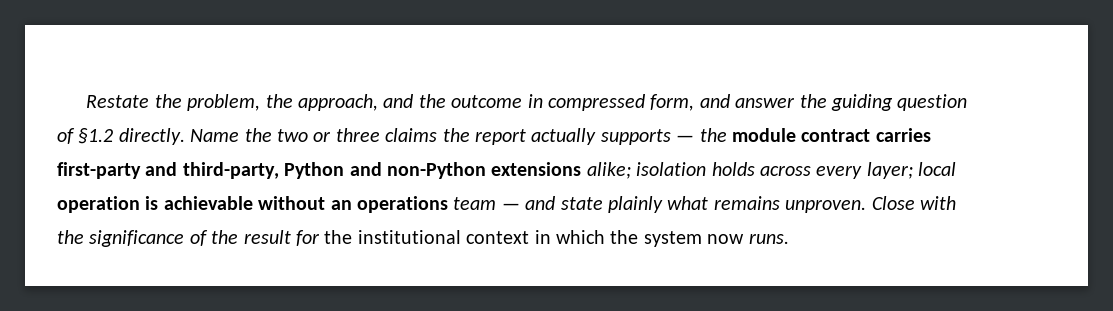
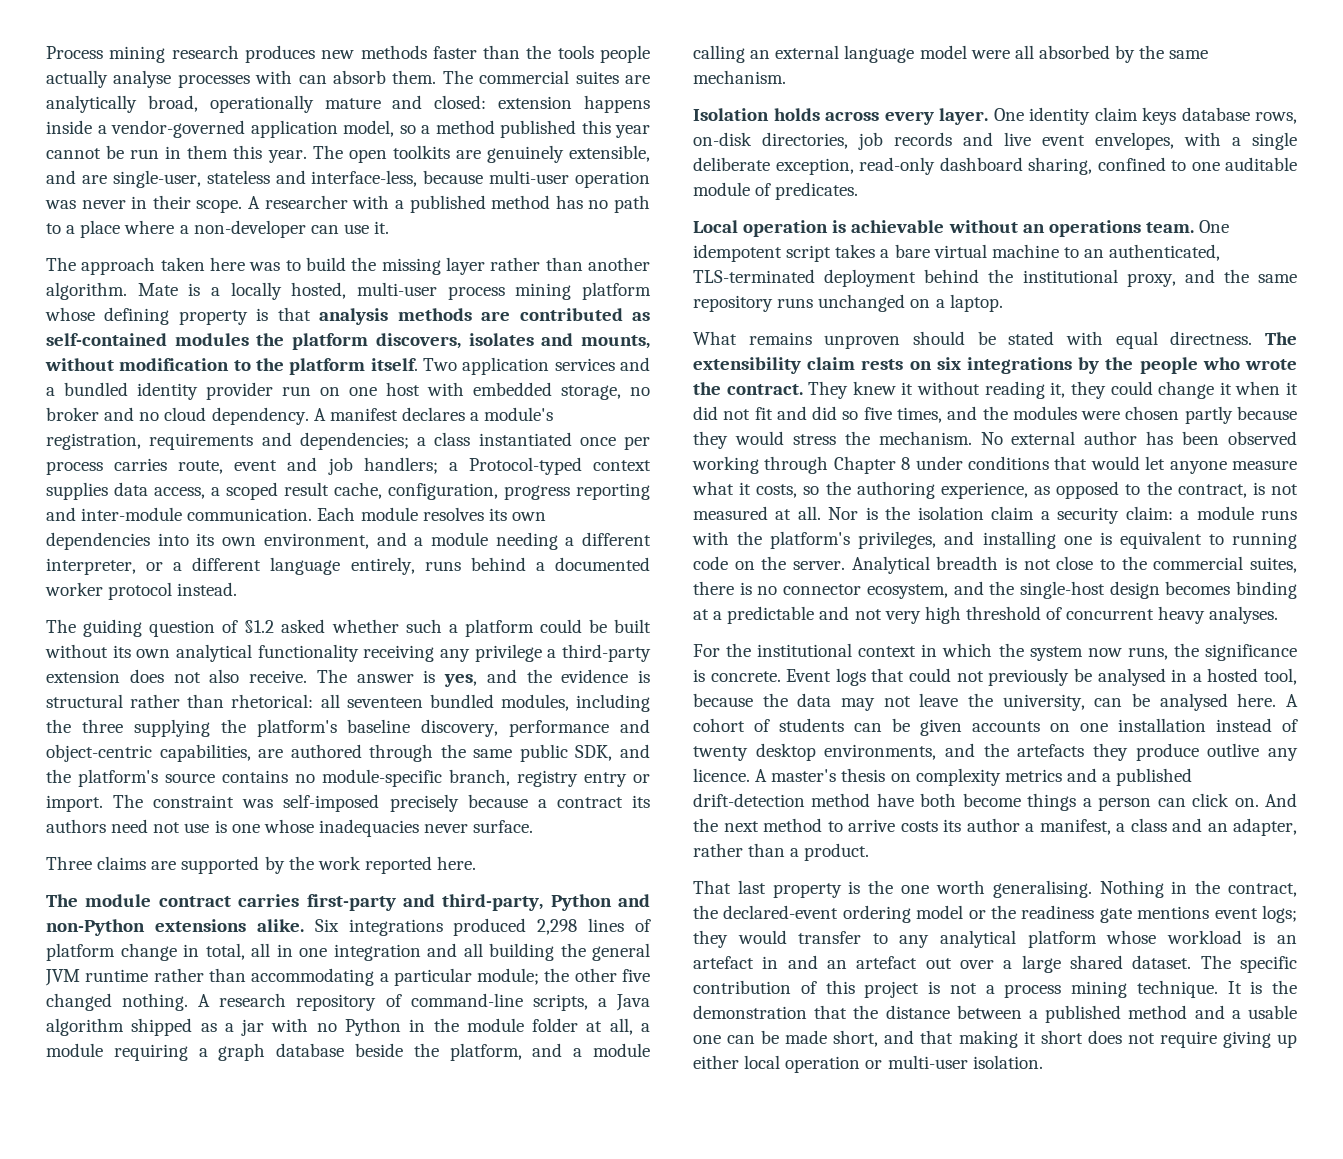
[86,94,968,111] [57,128,727,145] Restate the problem, the approach, and the outcome in compressed form, and answer the guiding question of §1.2 directly. Name the two or three claims the report actually supports — the -> [46,45,650,63] [46,70,650,88] [46,95,651,113] [46,120,650,138] [46,145,650,163] [46,170,650,188] [45,195,650,213] [46,220,390,238] [46,257,650,275] [46,282,652,300] [45,307,651,325] [46,333,650,350] [45,357,650,375] [46,382,650,400] [46,407,554,425] [46,432,650,450] [46,457,652,475] [46,482,650,500] [46,507,546,521] [46,532,652,550] [46,557,651,575] [45,582,238,600] [46,619,651,637] [45,644,652,662] [46,669,650,687] [46,694,650,712] [46,719,650,737] [46,744,650,762] [46,769,650,787] [46,794,651,812] [46,819,534,837] [46,856,477,874] [46,894,78,907] Process mining research produces new methods faster than the tools people actually analyse processes with can absorb them. The commercial suites are analytically broad, operationally mature and closed: extension happens inside a vendor-governed application model, so a method published this year cannot be run in them this year. The open toolkits are genuinely extensible, and are single-user, stateless and interface-less, because multi-user operation was never in their scope. A researcher with a published method has no path to a place where a non-developer can use it. // The approach taken here was to build the missing layer rather than another algorithm. Mate is a locally hosted, multi-user process mining platform whose defining property is that analysis methods are contributed as self-contained modules the platform discovers, isolates and mounts, without modification to the platform itself. Two application services and a bundled identity provider run on one host with embedded storage, no broker and no cloud dependency. A manifest declares a module's registration, requirements and dependencies; a class instantiated once per process carries route, event and job handlers; a Protocol-typed context supplies data access, a scoped result cache, configuration, progress reporting and inter-module communication. Each module resolves its own dependencies into its own environment, and a module needing a different interpreter, or a different language entirely, runs behind a documented worker protocol instead. // The guiding question of §1.2 asked whether such a platform could be built without its own analytical functionality receiving any privilege a third-party extension does not also receive. The answer is yes, and the evidence is structural rather than rhetorical: all seventeen bundled modules, including the three supplying the platform's baseline discovery, performance and object-centric capabilities, are authored through the same public SDK, and the platform's source contains no module-specific branch, registry entry or import. The constraint was self-imposed precisely because a contract its authors need not use is one whose inadequacies never surface. // Three claims are supported by the work reported here. // The
[586,162,957,179] alike; isolation holds across every layer; local -> [256,918,651,936] [46,943,650,961] [45,968,650,986] [46,993,650,1011] [46,1018,651,1036] [46,1043,650,1061] [693,45,1209,63] [693,70,786,84] [693,107,1297,125] [693,132,1297,150] [693,157,1297,175] [693,182,859,200] [693,220,738,233] alike. Six integrations produced 2,298 lines of platform change in total, all in one integration and all building the general JVM runtime rather than accommodating a particular module; the other five changed nothing. A research repository of command-line scripts, a Java algorithm shipped as a jar with no Python in the module folder at all, a module requiring a graph database beside the platform, and a module calling an external language model were all absorbed by the same mechanism. // Isolation holds across every layer. One identity claim keys database rows, on-disk directories, job records and live event envelopes, with a single deliberate exception, read-only dashboard sharing, confined to one auditable module of predicates. // Local
[453,196,956,213] [57,230,320,247] team — and state plainly what remains unproven. Close with the significance of the result for -> [1145,220,1230,233] [693,244,1221,262] [693,269,1297,287] [693,294,1003,312] [693,331,1297,349] [693,357,1297,374] [693,381,1298,399] [693,406,1297,424] [693,431,1297,449] [692,456,1297,474] [692,481,1298,499] [693,506,1297,524] [692,531,1297,549] [693,556,1297,574] [693,581,1297,599] [693,606,1279,624] [693,644,720,657] team. One idempotent script takes a bare virtual machine to an authenticated, TLS-terminated deployment behind the institutional proxy, and the same repository runs unchanged on a laptop. // What remains unproven should be stated with equal directness. The extensibility claim rests on six integrations by the people who wrote the contract. They knew it without reading it, they could change it when it did not fit and did so five times, and the modules were chosen partly because they would stress the mechanism. No external author has been observed working through Chapter 8 under conditions that would let anyone measure what it costs, so the authoring experience, as opposed to the contract, is not measured at all. Nor is the isolation claim a security claim: a module runs with the platform's privileges, and installing one is equivalent to running code on the server. Analytical breadth is not close to the commercial suites, there is no connector ecosystem, and the single-host design becomes binding at a predictable and not very high threshold of concurrent heavy analyses. // For
[748,234,789,244] runs. -> [1127,643,1297,661] [693,668,1297,686] [693,693,1298,711] [693,718,1298,736] [693,743,1298,761] [693,768,1193,786] [693,793,1297,811] [693,818,1297,836] [693,843,870,861] [693,880,1297,898] [693,905,1297,923] [693,930,1297,948] [693,955,1297,973] [693,980,1297,998] [693,1005,1297,1023] [693,1030,1297,1048] [693,1055,1043,1073] runs, the significance is concrete. Event logs that could not previously be analysed in a hosted tool, because the data may not leave the university, can be analysed here. A cohort of students can be given accounts on one installation instead of twenty desktop environments, and the artefacts they produce outlive any licence. A master's thesis on complexity metrics and a published drift-detection method have both become things a person can click on. And the next method to arrive costs its author a manifest, a class and an adapter, rather than a product. // That last property is the one worth generalising. Nothing in the contract, the declared-event ordering model or the readiness gate mentions event logs; they would transfer to any analytical platform whose workload is an artefact in and an artefact out over a large shared dataset. The specific contribution of this project is not a process mining technique. It is the demonstration that the distance between a published method and a usable one can be made short, and that making it short does not require giving up either local operation or multi-user isolation.

